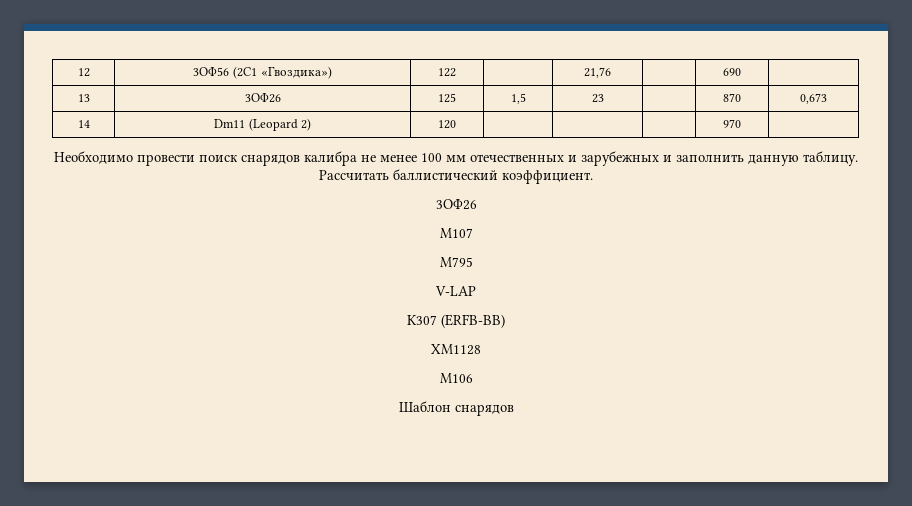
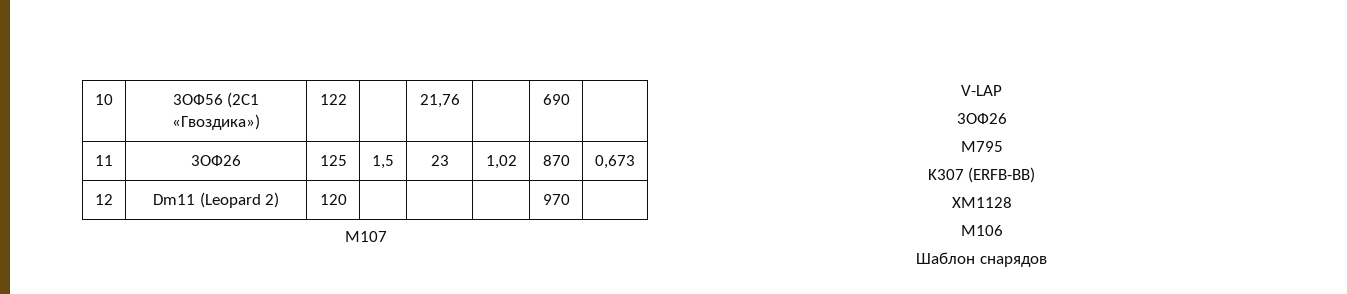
[77,68,90,77] 12 -> [95,94,113,105] 10
[77,94,90,102] 13 -> [95,155,113,166] 11
(604, 98) none -> [485,155,517,169] 1,02
[77,120,90,128] 14 -> [95,194,113,205] 12
[54,151,858,166] [319,169,593,184] [435,199,477,210] [439,228,473,238] Необходимо провести поиск снарядов калибра не менее 100 мм отечественных и зарубежных и заполнить данную таблицу. Рассчитать баллистический коэффициент. // 3ОФ26 // М107 -> [344,231,387,242] [961,85,1002,96] [956,113,1007,124] М107 // V-LAP // 3ОФ26
[435,286,476,296] // V-LAP -> (1003, 146) none

